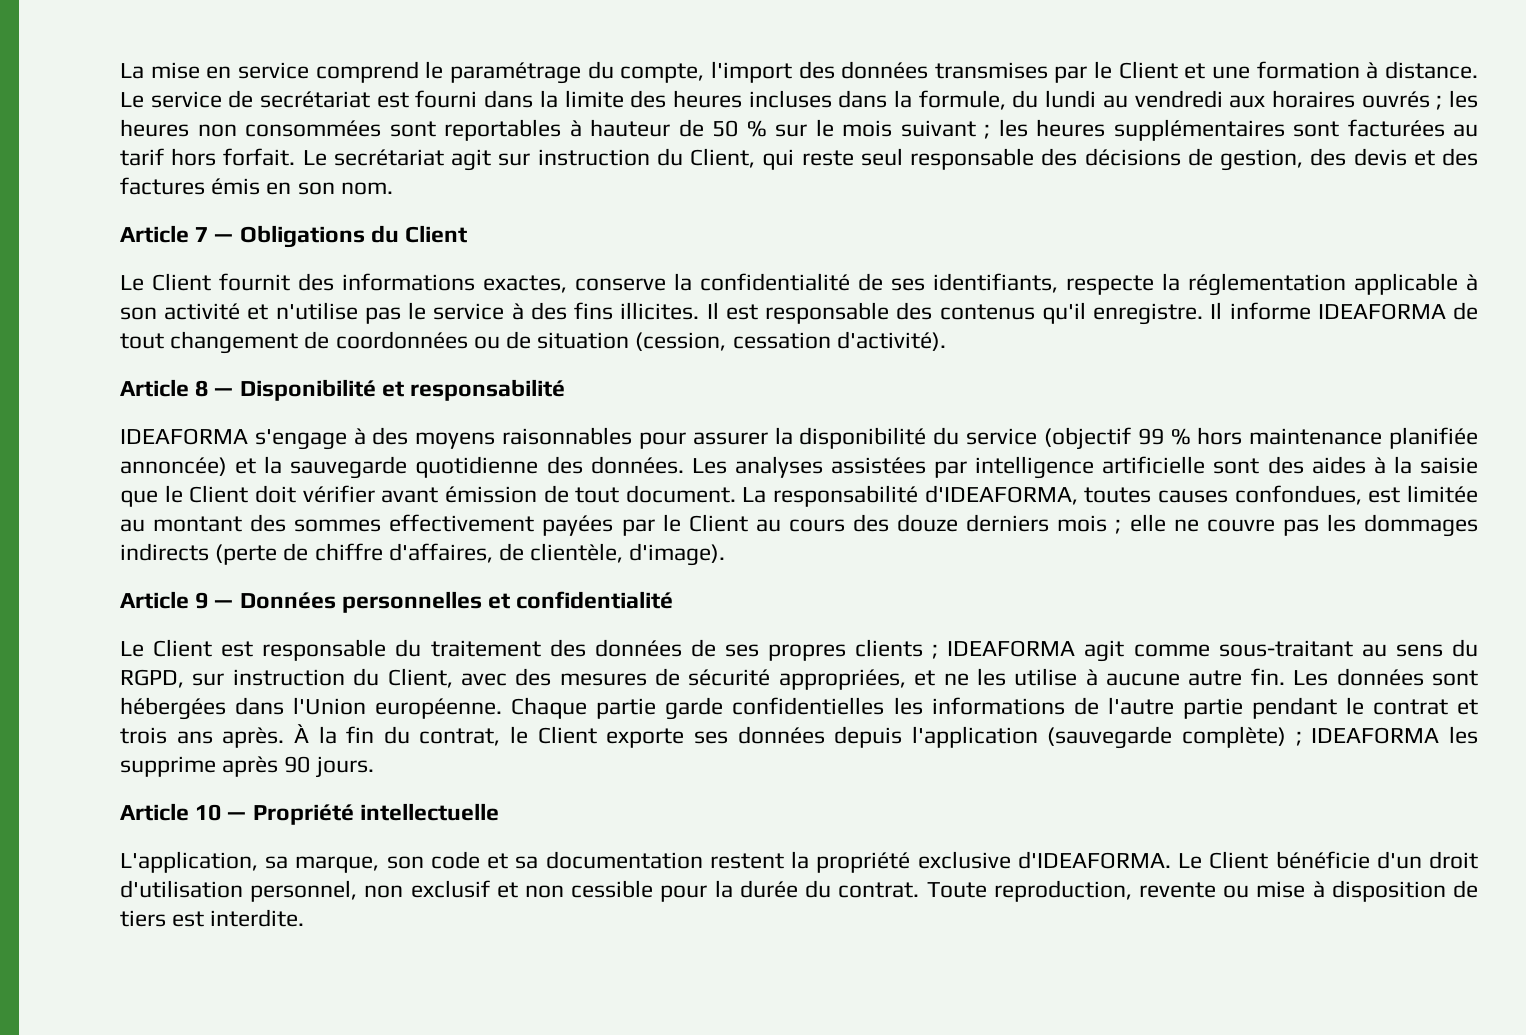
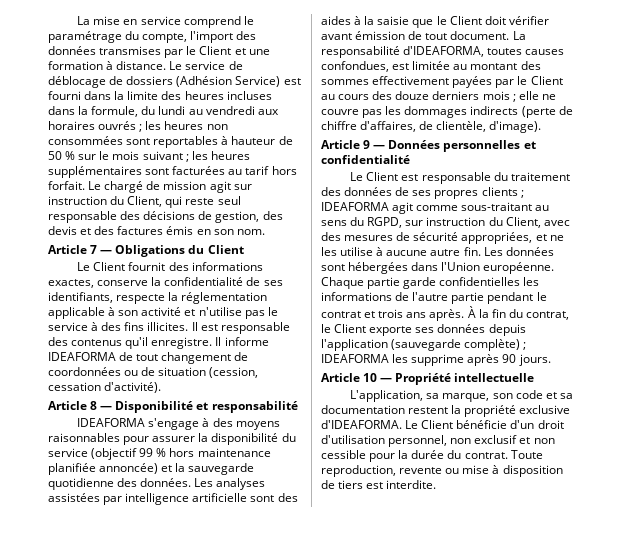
[260,91,371,108] secrétariat -> [48,76,281,88] déblocage de dossiers (Adhésion Service)
[333,149,444,166] secrétariat -> [104,181,207,193] chargé de mission

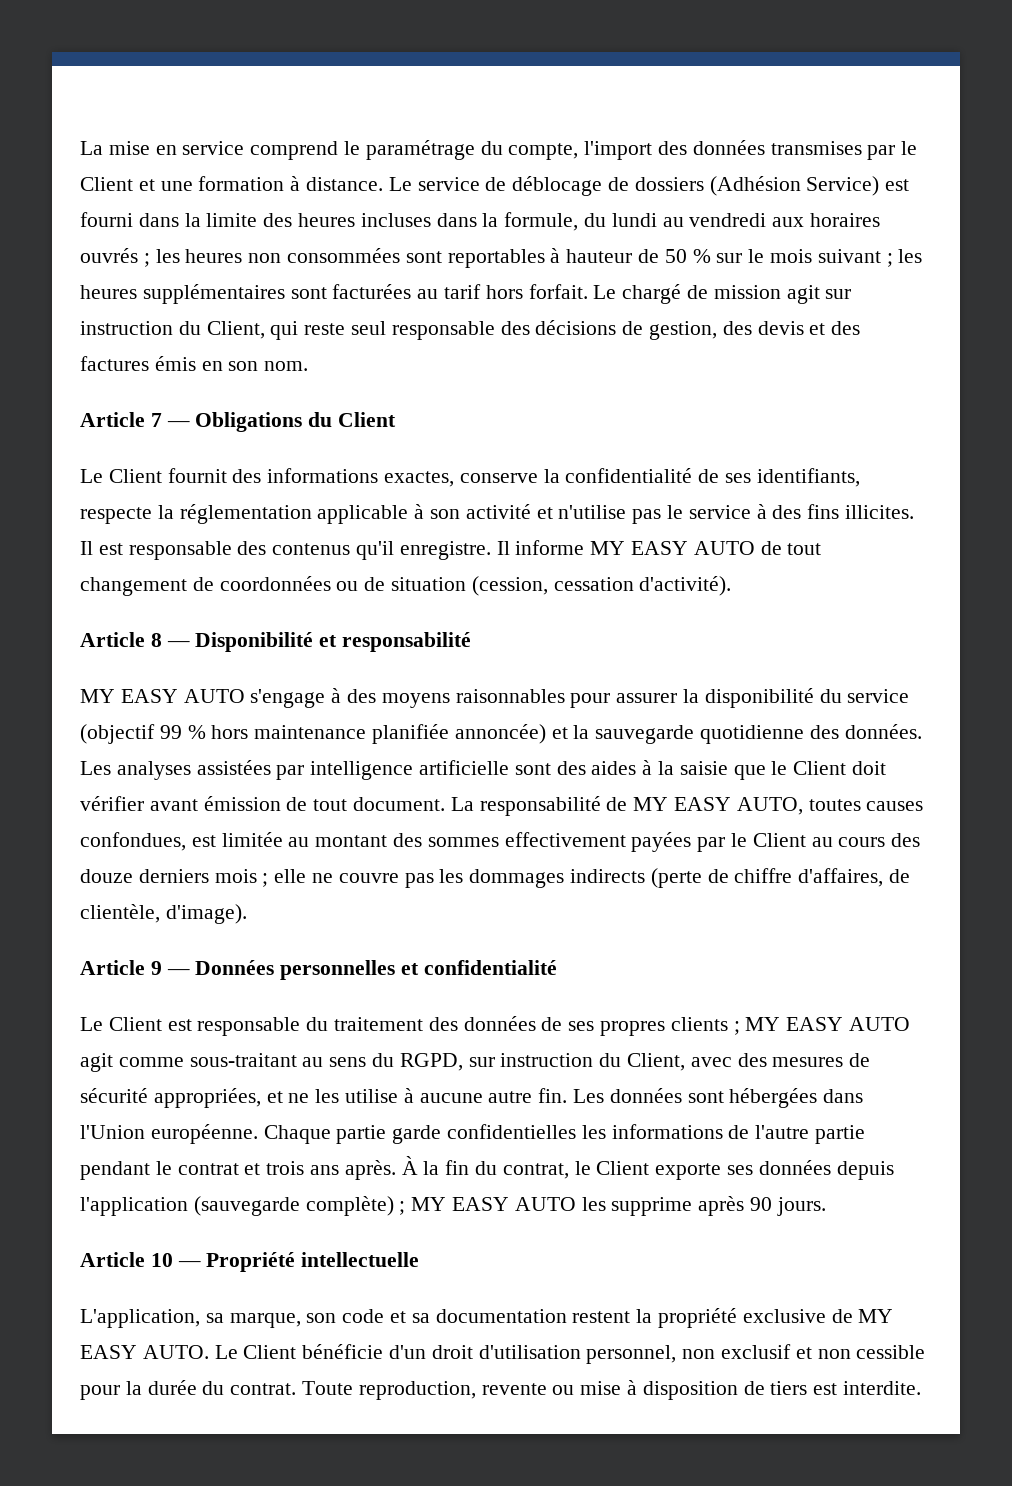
[48,352,116,361] IDEAFORMA -> [590,541,755,555] MY EASY AUTO
[77,418,146,427] IDEAFORMA -> [80,689,245,703] MY EASY AUTO
[403,46,485,57] d'IDEAFORMA, -> [606,797,803,815] de MY EASY AUTO,
[321,202,389,211] IDEAFORMA -> [745,1017,911,1031] MY EASY AUTO
[321,354,389,363] IDEAFORMA -> [411,1197,576,1211] MY EASY AUTO
[321,420,402,429] d'IDEAFORMA. -> [831,1309,894,1323] [80,1345,209,1359] de MY EASY AUTO.

